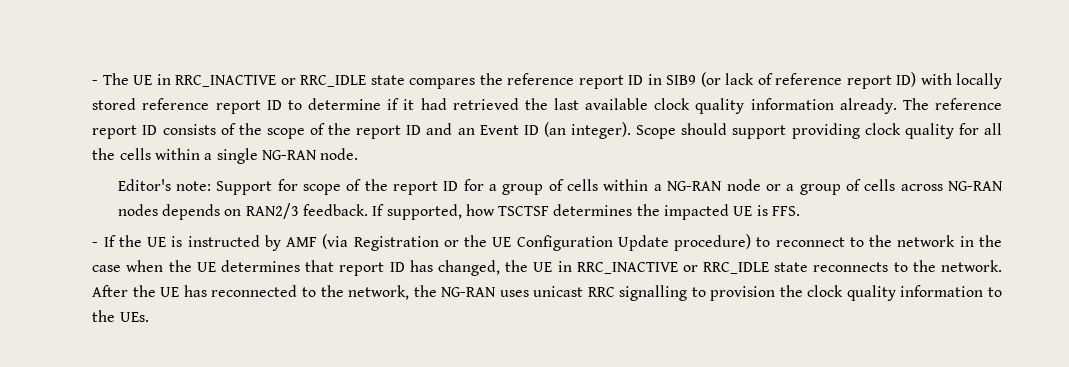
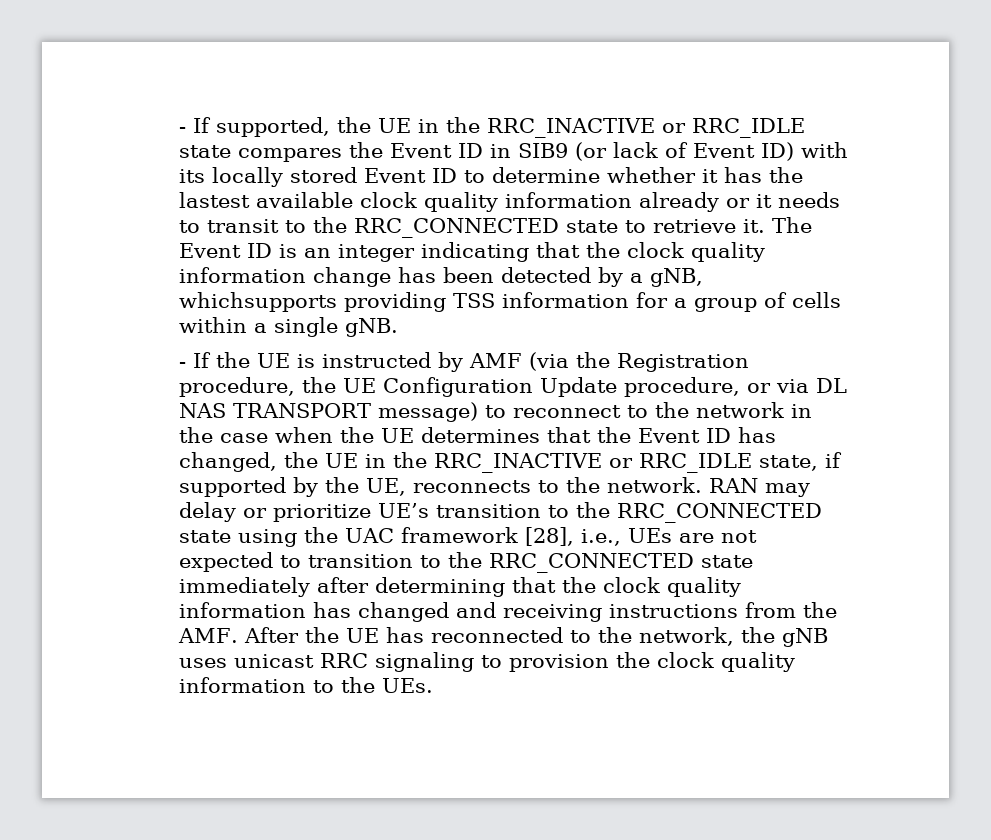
[92,73,171,85] - The UE in -> [179,117,481,137] - If supported, the UE in the
[507,73,624,89] reference report -> [390,143,453,158] Event
[775,73,892,89] reference report -> [693,143,756,158] Event
(952, 79) none -> [179,169,206,183] its
[142,98,261,114] reference report -> [364,168,427,183] Event
[387,98,1003,114] [92,122,1003,139] [92,148,359,164] [117,179,459,195] if it had retrieved the last available clock quality information already. The reference report ID consists of the scope of the report ID and an Event ID (an integer). Scope should support providing clock quality for all the cells within a single NG-RAN node. // Editor's note: Support for scope of the report ID -> [607,167,804,183] [179,192,841,212] [179,217,813,238] [179,242,766,262] [179,267,704,287] [179,292,630,312] whether it has the lastest available clock quality information already or it needs to transit to the RRC_CONNECTED state to retrieve it. The Event ID is an integer indicating that the clock quality information change has been detected by a gNB, whichsupports providing TSS information
[667,179,1003,195] [117,203,801,220] NG-RAN node or a group of cells across NG-RAN nodes depends on RAN2/3 feedback. If supported, how TSCTSF determines the impacted UE is FFS. -> [274,317,399,337] single gNB.
[353,236,459,251] Registration or -> [576,352,750,372] [179,377,296,397] the Registration procedure,
[674,234,752,251] procedure) -> [624,377,848,397] [179,402,479,422] procedure, or via DL NAS TRANSPORT message)
[339,262,385,276] report -> [597,427,701,443] the Event
[576,260,1002,274] RRC_INACTIVE or RRC_IDLE state reconnects to the network. -> [393,452,843,473] [179,477,811,497] [179,502,823,523] [179,527,758,547] [179,552,754,573] [179,577,742,597] [179,602,838,622] [178,628,239,643] the RRC_INACTIVE or RRC_IDLE state, if supported by the UE, reconnects to the network. RAN may delay or prioritize UE’s transition to the RRC_CONNECTED state using the UAC framework [28], i.e., UEs are not expected to transition to the RRC_CONNECTED state immediately after determining that the clock quality information has changed and receiving instructions from the AMF.
[441,287,497,297] NG-RAN -> [782,628,829,647] gNB
[619,285,688,301] signalling -> [375,652,475,672] signaling

